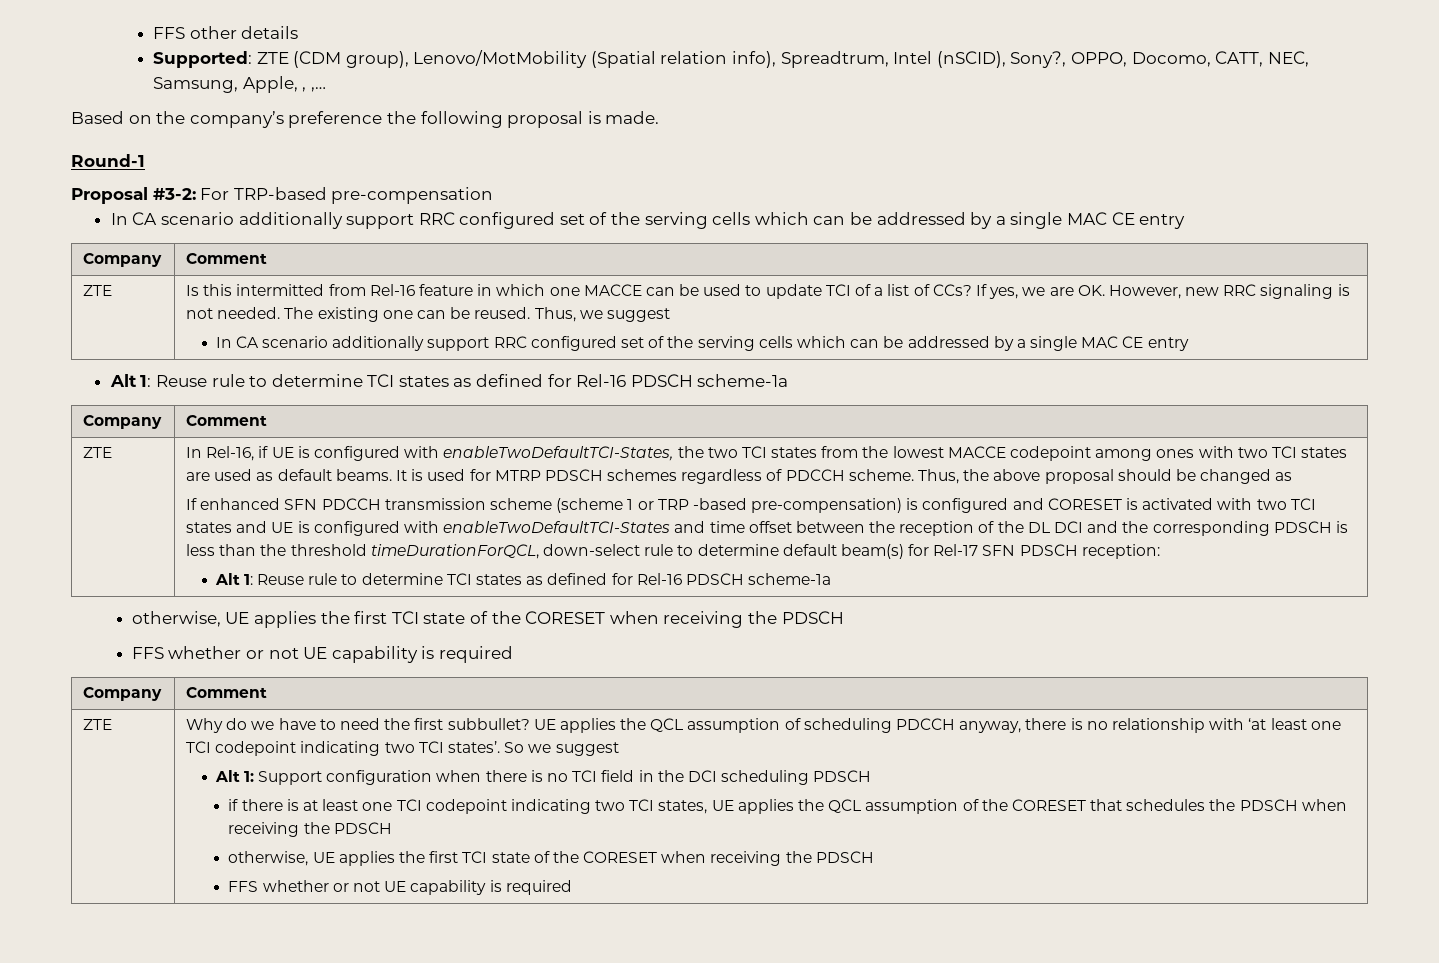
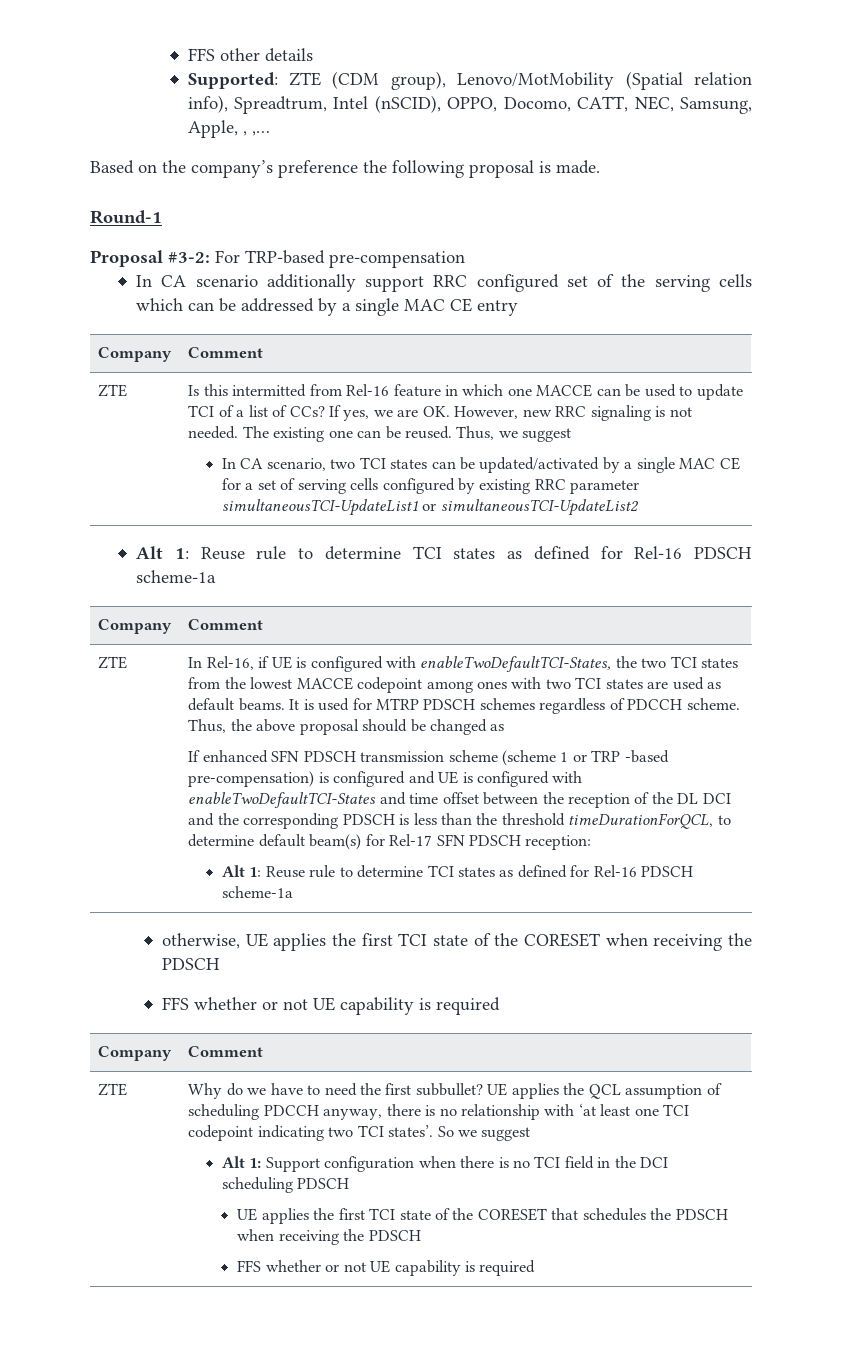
[1010,51,1067,68] Sony?, -> (441, 104) none
[262,336,1189,351] scenario additionally support RRC configured set of the serving cells which can be addressed by a single MAC CE entry -> [266,457,740,473] [221,478,640,494] [221,499,639,516] scenario, two TCI states can be updated/activated by a single MAC CE for a set of serving cells configured by existing RRC parameter simultaneousTCI-UpdateList1 or simultaneousTCI-UpdateList2
[321,498,381,510] PDCCH -> [303,751,356,762] PDSCH
[1047,498,1316,510] [186,521,268,533] CORESET is activated with two TCI states and -> (435, 777) none
[542,544,674,556] down-select rule -> (714, 821) none
[228,799,1347,814] [228,822,392,837] [228,851,658,866] if there is at least one TCI codepoint indicating two TCI states, UE applies the QCL assumption of the CORESET that schedules the PDSCH when receiving the PDSCH // otherwise, UE applies the first TCI state of the CORESET -> [237,1208,728,1224] UE applies the first TCI state of the CORESET that schedules the PDSCH

